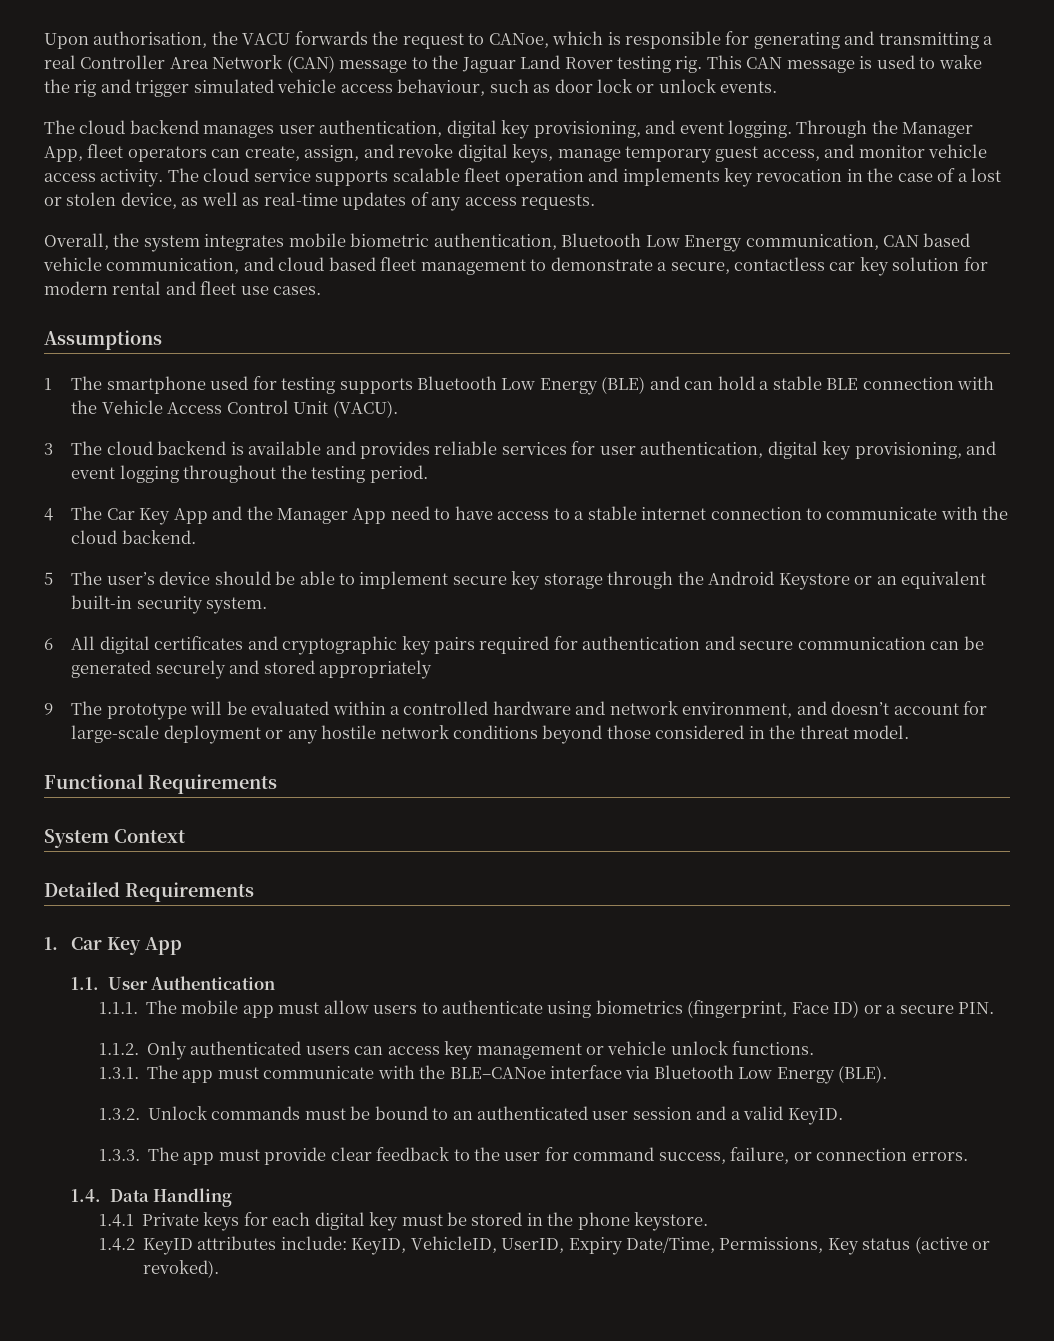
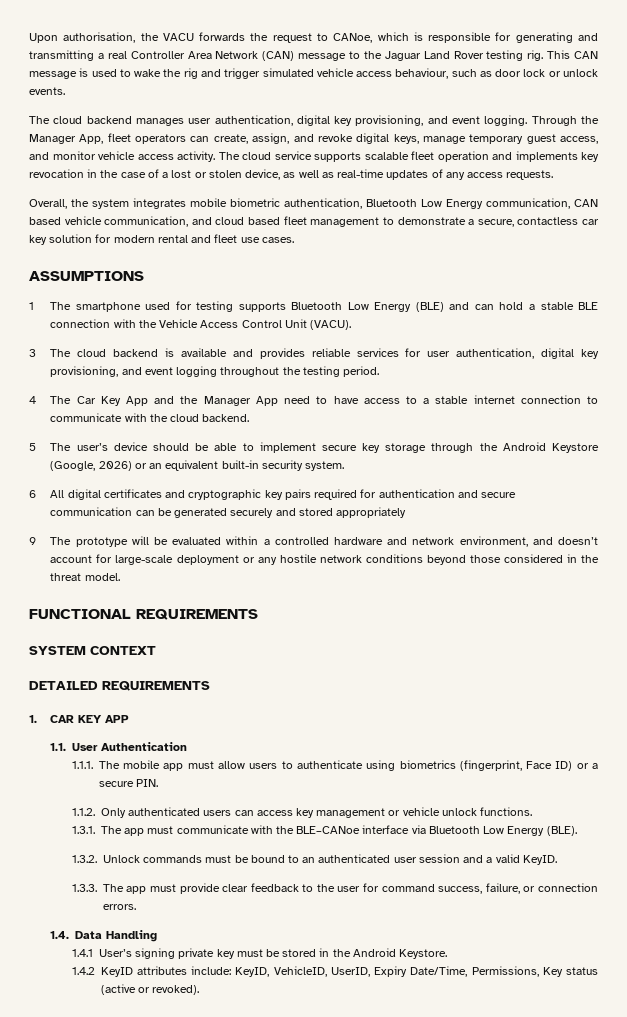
[44,330,162,350] Assumptions -> [29,271,144,281] ASSUMPTIONS
(850, 581) none -> [50,461,132,471] (Google, 2026)
[44,774,277,794] [44,829,185,848] [44,882,254,902] [44,937,182,955] Functional Requirements // System Context // Detailed Requirements // 1. Car Key App -> [29,609,258,620] [29,646,156,655] [29,681,210,691] [29,715,130,723] FUNCTIONAL REQUIREMENTS // SYSTEM CONTEXT // DETAILED REQUIREMENTS // 1. CAR KEY APP
[141,1212,365,1231] Private keys for each digital -> [98,948,215,959] User’s signing private
[577,1212,709,1231] phone keystore. -> [352,948,448,959] Android Keystore.

